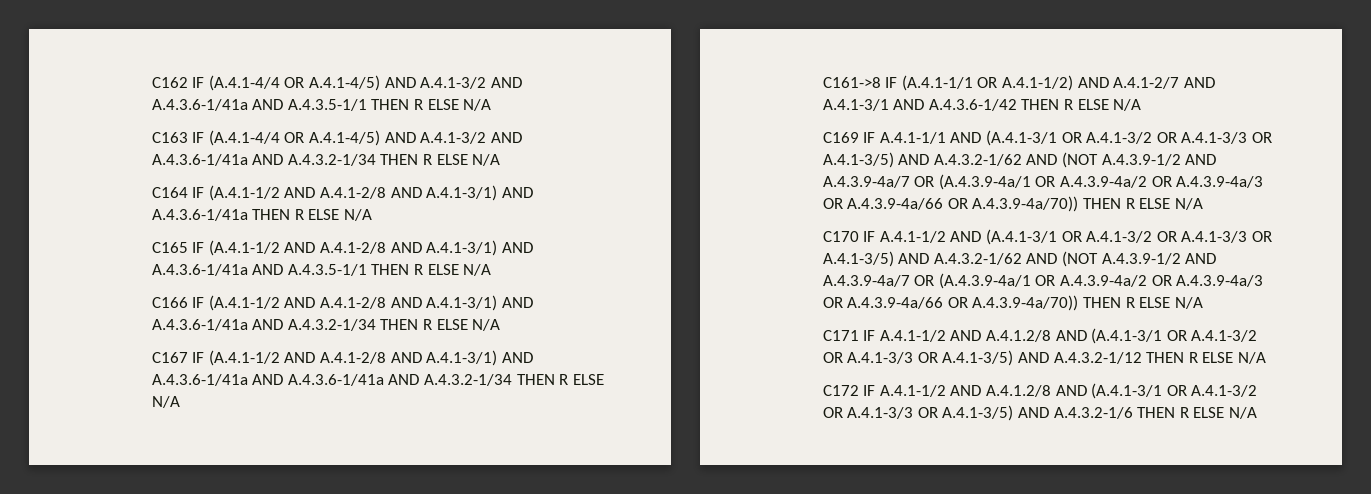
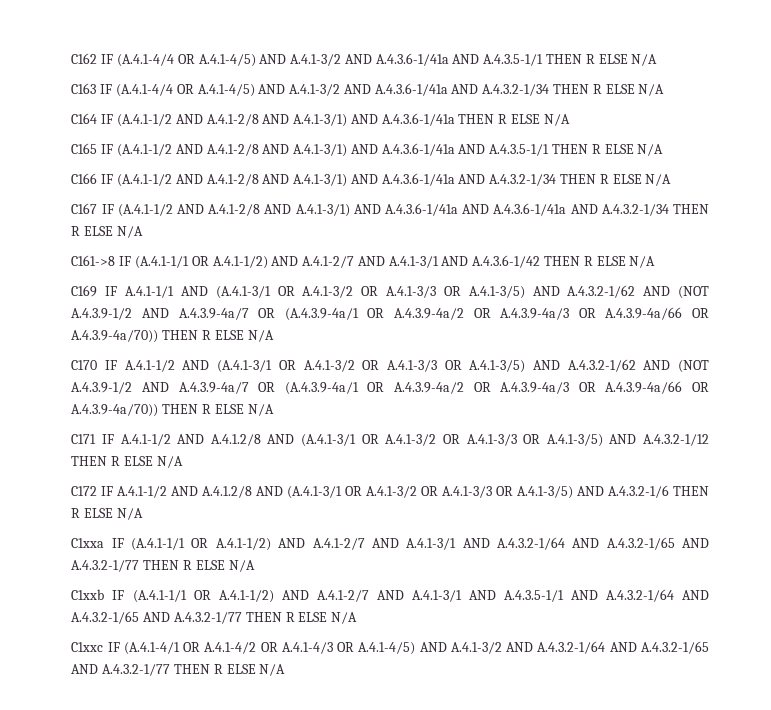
(1257, 413) none -> [71,537,709,551] [71,560,255,572] [71,589,710,603] [71,611,358,624] [71,641,709,655] [71,664,286,676] // C1xxa IF (A.4.1-1/1 OR A.4.1-1/2) AND A.4.1-2/7 AND A.4.1-3/1 AND A.4.3.2-1/64 AND A.4.3.2-1/65 AND A.4.3.2-1/77 THEN R ELSE N/A // C1xxb IF (A.4.1-1/1 OR A.4.1-1/2) AND A.4.1-2/7 AND A.4.1-3/1 AND A.4.3.5-1/1 AND A.4.3.2-1/64 AND A.4.3.2-1/65 AND A.4.3.2-1/77 THEN R ELSE N/A // C1xxc IF (A.4.1-4/1 OR A.4.1-4/2 OR A.4.1-4/3 OR A.4.1-4/5) AND A.4.1-3/2 AND A.4.3.2-1/64 AND A.4.3.2-1/65 AND A.4.3.2-1/77 THEN R ELSE N/A

